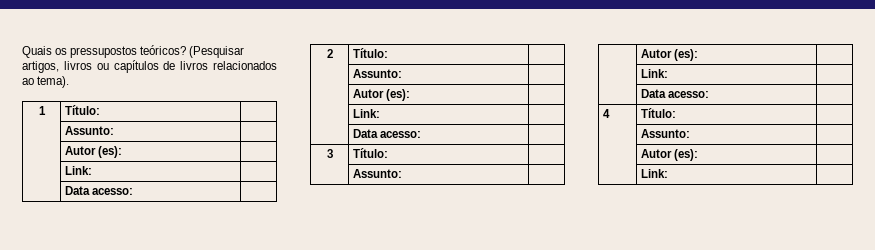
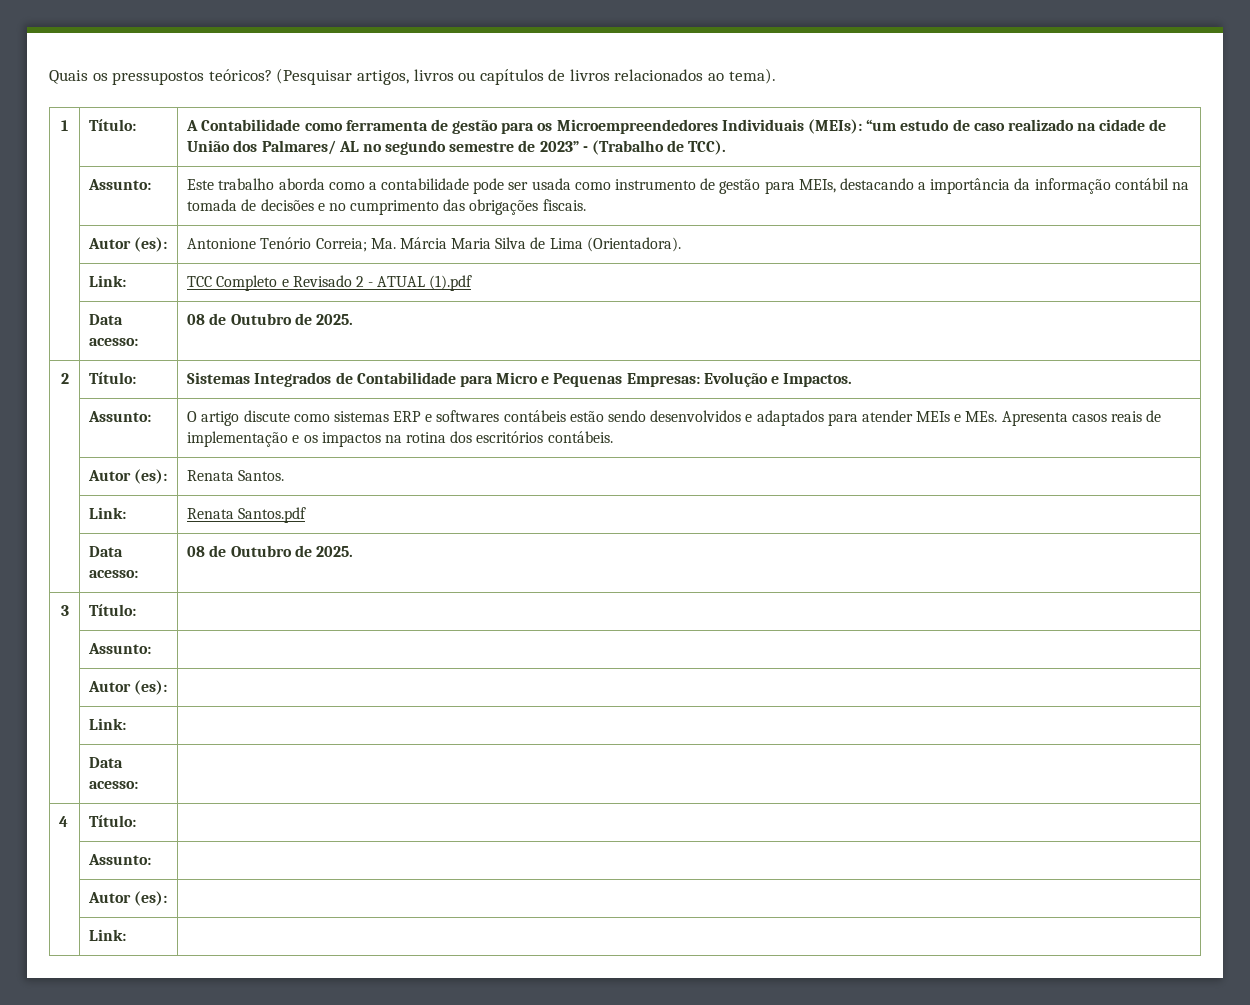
[65,126,115,135] [65,146,123,158] [65,166,93,175] [65,186,134,195] [326,49,333,58] [353,48,389,58] [353,69,403,78] [353,89,411,101] [353,109,381,118] [353,129,422,138] // | Assunto: | // | Autor (es): | // | Link: | // | Data acesso: | // 2 | Título: | // | Assunto: | // | Autor (es): | // | Link: | // | Data acesso: | -> [186,119,1167,134] [187,140,727,155] [88,179,152,190] [187,178,1190,194] [187,199,586,215] [88,237,168,252] [187,237,681,252] [89,275,127,287] [187,275,473,291] [89,314,124,325] [89,338,139,346] [187,313,353,325] [60,373,69,384] [89,372,137,384] [187,372,853,387] [88,411,152,422] [187,410,1162,426] [187,431,613,447] [88,469,168,484] [187,470,285,481] [89,507,127,519] [187,507,307,523] [89,546,124,557] [89,570,139,578] [187,545,353,557] A Contabilidade como ferramenta de gestão para os Microempreendedores Individuais (MEIs): “um estudo de caso realizado na cidade de União dos Palmares/ AL no segundo semestre de 2023” - (Trabalho de TCC). // | Assunto: | Este trabalho aborda como a contabilidade pode ser usada como instrumento de gestão para MEIs, destacando a importância da informação contábil na tomada de decisões e no cumprimento das obrigações fiscais. // | Autor (es): | Antonione Tenório Correia; Ma. Márcia Maria Silva de Lima (Orientadora). // | Link: | TCC Completo e Revisado 2 - ATUAL (1).pdf // | Data acesso: | 08 de Outubro de 2025. // 2 | Título: | Sistemas Integrados de Contabilidade para Micro e Pequenas Empresas: Evolução e Impactos. // | Assunto: | O artigo discute como sistemas ERP e softwares contábeis estão sendo desenvolvidos e adaptados para atender MEIs e MEs. Apresenta casos reais de implementação e os impactos na rotina dos escritórios contábeis. // | Autor (es): | Renata Santos. // | Link: | Renata Santos.pdf // | Data acesso: | 08 de Outubro de 2025.

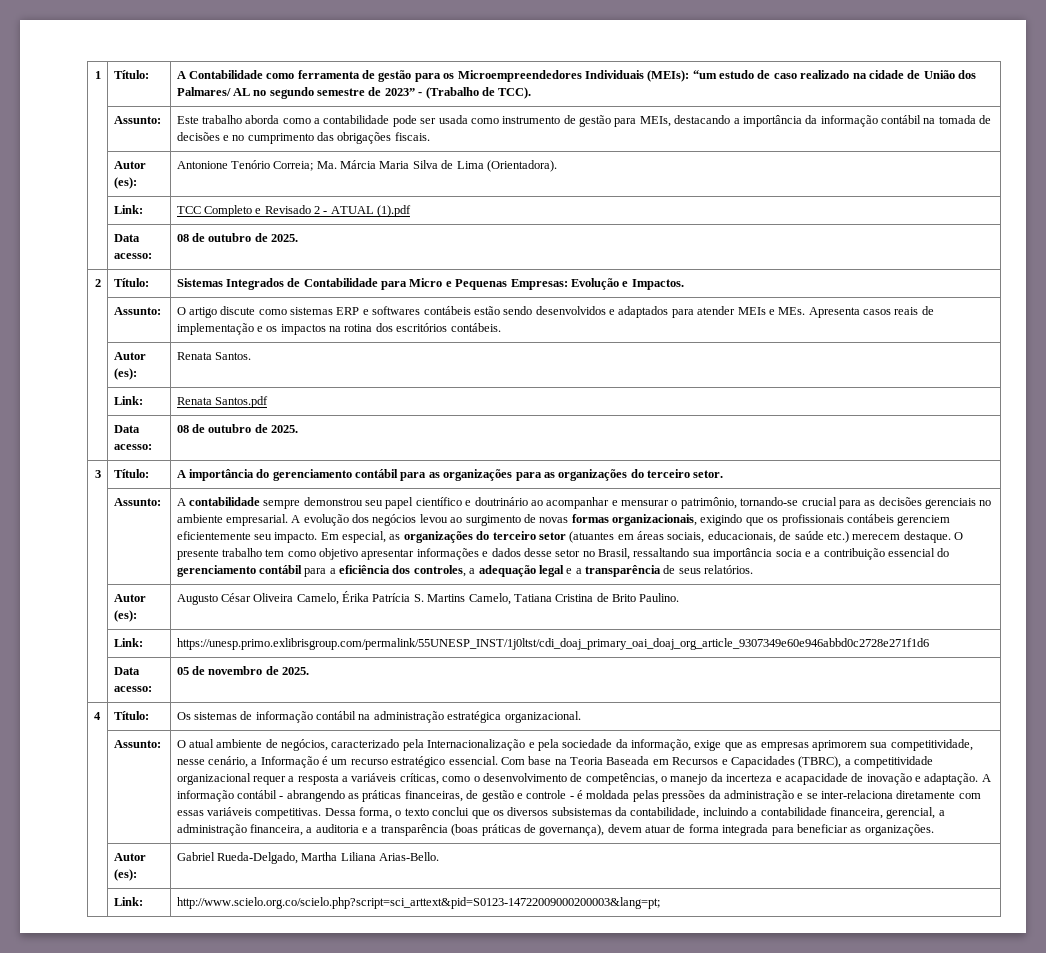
[49,68,776,85] Quais os pressupostos teóricos? (Pesquisar artigos, livros ou capítulos de livros relacionados ao tema). // -> (94, 75) none
[230,313,292,325] Outubro -> [208,233,252,242] outubro
[230,545,292,557] Outubro -> [208,424,252,433] outubro
[88,643,152,654] [88,680,168,695] [89,718,127,730] [89,757,124,768] [89,781,139,789] [59,816,69,827] [89,815,137,827] [88,854,152,865] [88,891,168,906] [89,929,127,941] // | Assunto: | // | Autor (es): | // | Link: | // | Data acesso: | // 4 | Título: | // | Assunto: | // | Autor (es): | // | Link: | -> [176,469,724,481] [113,498,161,506] [176,497,992,509] [176,514,951,526] [176,531,964,543] [176,548,950,560] [176,565,754,577] [113,594,146,602] [113,610,137,622] [176,591,680,605] [113,638,143,647] [176,638,929,650] [113,667,140,675] [113,686,152,692] [176,666,310,675] [93,712,101,720] [113,711,149,720] [176,711,581,723] [113,740,161,748] [176,739,973,751] [176,756,934,768] [176,773,991,785] [176,790,981,802] [176,807,945,819] [176,824,934,836] [113,853,146,861] [113,869,137,881] [176,852,440,864] [113,897,143,906] [176,897,660,909] A importância do gerenciamento contábil para as organizações para as organizações do terceiro setor. // | Assunto: | A contabilidade sempre demonstrou seu papel científico e doutrinário ao acompanhar e mensurar o patrimônio, tornando-se crucial para as decisões gerenciais no ambiente empresarial. A evolução dos negócios levou ao surgimento de novas formas organizacionais, exigindo que os profissionais contábeis gerenciem eficientemente seu impacto. Em especial, as organizações do terceiro setor (atuantes em áreas sociais, educacionais, de saúde etc.) merecem destaque. O presente trabalho tem como objetivo apresentar informações e dados desse setor no Brasil, ressaltando sua importância socia e a contribuição essencial do gerenciamento contábil para a eficiência dos controles, a adequação legal e a transparência de seus relatórios. // | Autor (es): | Augusto César Oliveira Camelo, Érika Patrícia S. Martins Camelo, Tatiana Cristina de Brito Paulino. // | Link: | https://unesp.primo.exlibrisgroup.com/permalink/55UNESP_INST/1j0ltst/cdi_doaj_primary_oai_doaj_org_article_9307349e60e946abbd0c2728e271f1d6 // | Data acesso: | 05 de novembro de 2025. // 4 | Título: | Os sistemas de informação contábil na administração estratégica organizacional. // | Assunto: | O atual ambiente de negócios, caracterizado pela Internacionalização e pela sociedade da informação, exige que as empresas aprimorem sua competitividade, nesse cenário, a Informação é um recurso estratégico essencial. Com base na Teoria Baseada em Recursos e Capacidades (TBRC), a competitividade organizacional requer a resposta a variáveis críticas, como o desenvolvimento de competências, o manejo da incerteza e acapacidade de inovação e adaptação. A informação contábil - abrangendo as práticas financeiras, de gestão e controle - é moldada pelas pressões da administração e se inter-relaciona diretamente com essas variáveis competitivas. Dessa forma, o texto conclui que os diversos subsistemas da contabilidade, incluindo a contabilidade financeira, gerencial, a administração financeira, a auditoria e a transparência (boas práticas de governança), devem atuar de forma integrada para beneficiar as organizações. // | Autor (es): | Gabriel Rueda-Delgado, Martha Liliana Arias-Bello. // | Link: | http://www.scielo.org.co/scielo.php?script=sci_arttext&pid=S0123-14722009000200003&lang=pt;

